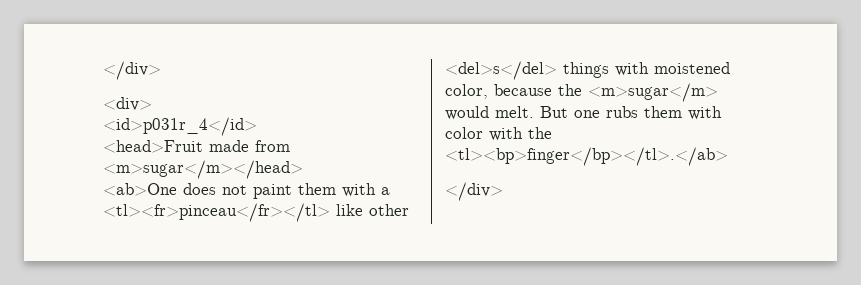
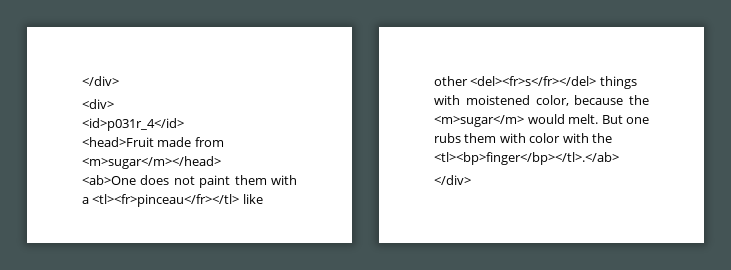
[445,61,557,80] <del>s</del> -> [470,76,597,86] <del><fr>s</fr></del>

